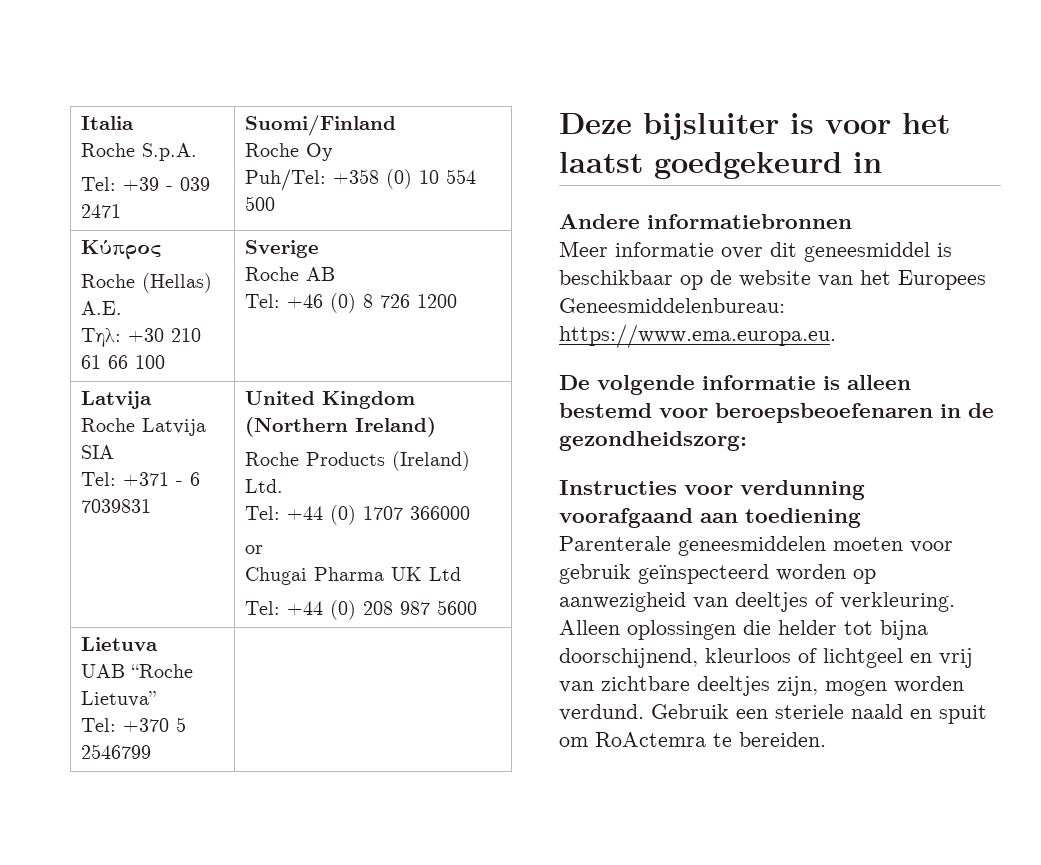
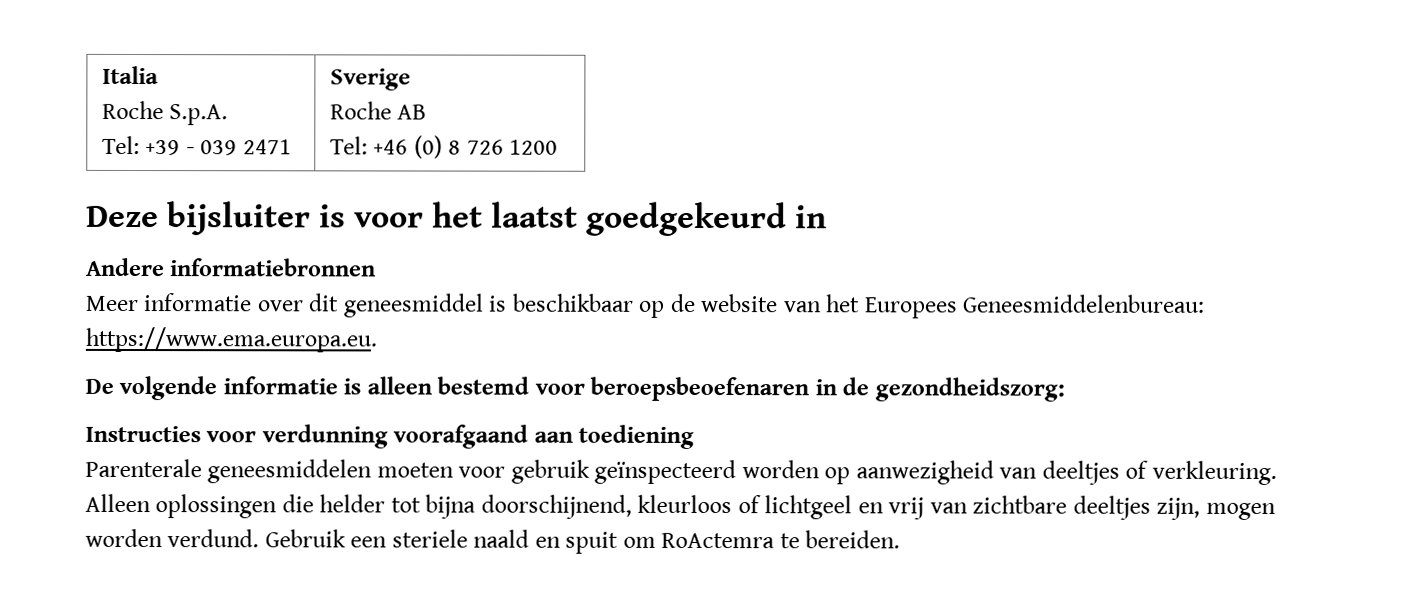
[244,115,396,136] [244,143,333,161] [244,169,476,191] [244,196,275,211] [80,240,162,260] [80,273,212,293] [80,301,122,315] [80,328,201,347] [80,355,165,369] | Suomi/Finland // Roche Oy // Puh/Tel: +358 (0) 10 554 500 // Kύπρος // Roche (Hellas) A.E. // Τηλ: +30 210 61 66 100 -> (292, 147) none
[80,391,152,409] [80,418,206,436] [80,445,114,459] [80,472,200,486] [80,499,151,513] [244,391,415,409] [244,417,436,437] [244,451,470,471] [244,479,283,493] [244,505,470,525] [244,545,263,554] [244,567,461,585] [244,600,477,620] [80,637,158,651] [80,664,193,678] [80,691,156,707] [80,717,186,732] [80,744,151,759] // Latvija // Roche Latvija SIA // Tel: +371 - 6 7039831 | United Kingdom (Northern Ireland) // Roche Products (Ireland) Ltd. // Tel: +44 (0) 1707 366000 // or // Chugai Pharma UK Ltd // Tel: +44 (0) 208 987 5600 // Lietuva // UAB “Roche Lietuva” // Tel: +370 5 2546799 | -> (559, 147) none

